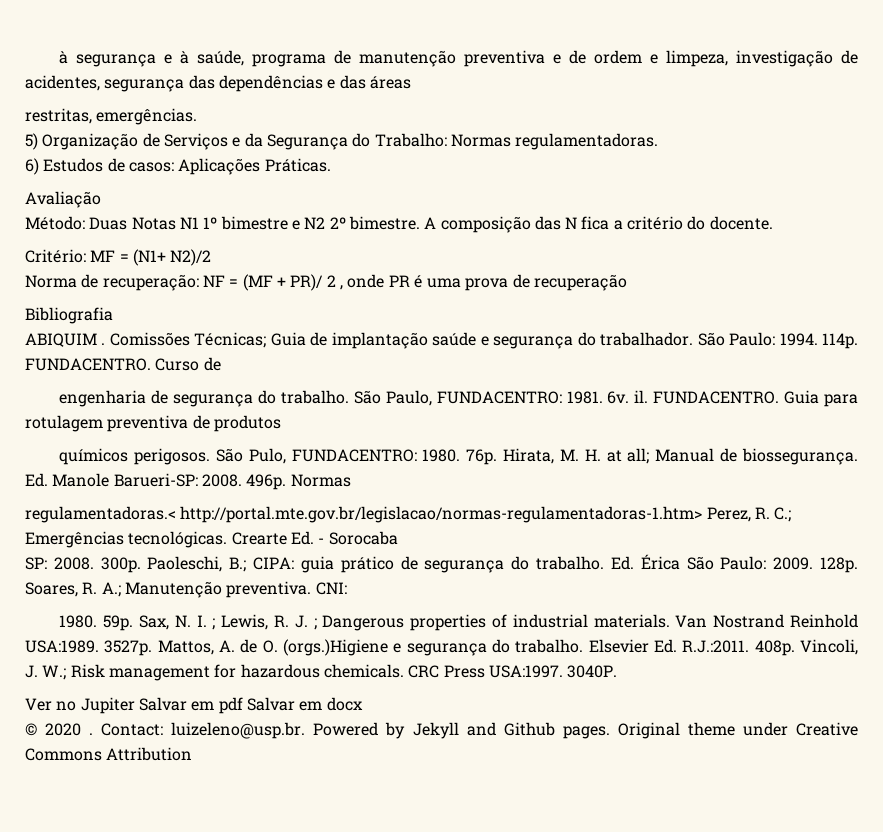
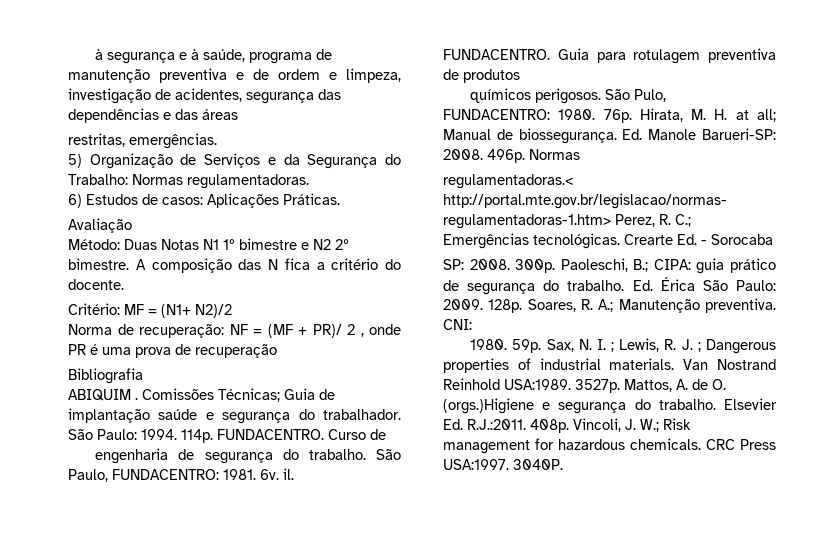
[25,697,363,714] [25,722,858,739] [25,747,193,761] // Ver no Jupiter Salvar em pdf Salvar em docx // © 2020 . Contact: luizeleno@usp.br. Powered by Jekyll and Github pages. Original theme under Creative Commons Attribution -> (563, 464) none

